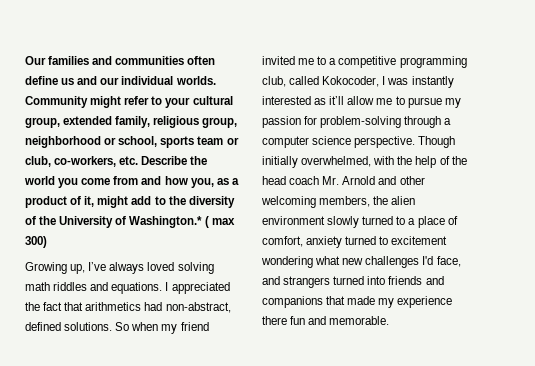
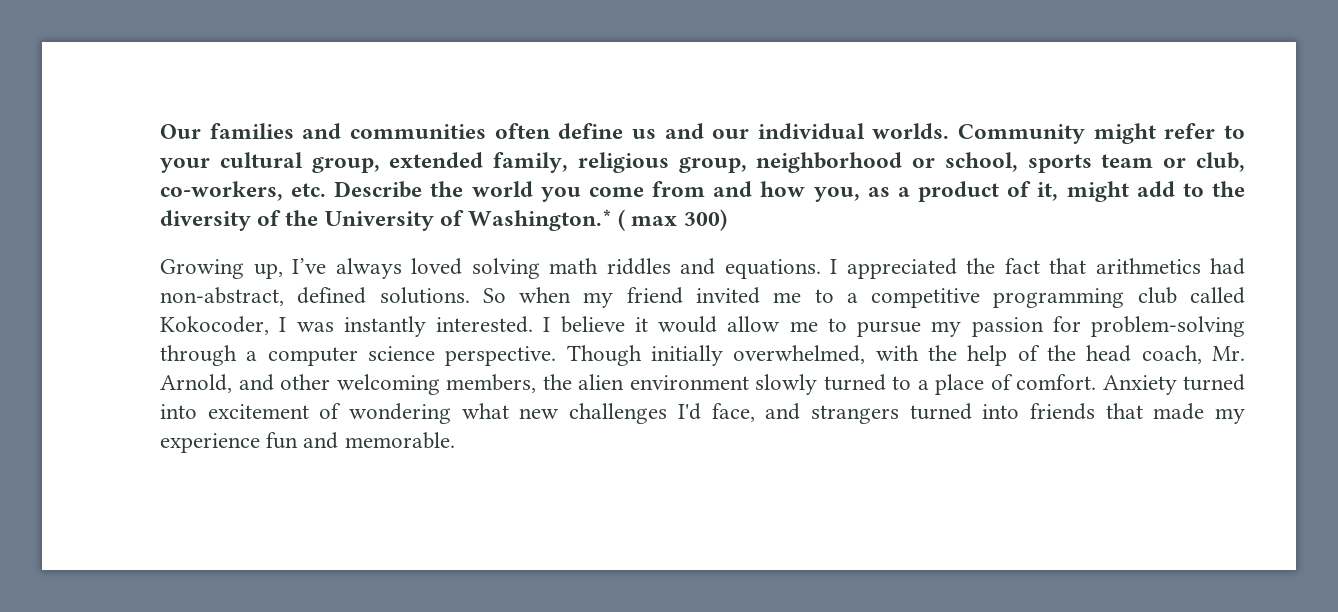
[262,76,286,87] club, -> [1137,287,1177,304] club
[262,96,345,105] interested as it’ll -> [436,316,717,333] interested. I believe it would
[289,176,376,185] coach Mr. Arnold -> [1141,345,1246,364] [160,374,232,393] coach, Mr. Arnold,
[262,236,448,248] comfort, anxiety turned to excitement -> [1016,374,1245,395] [160,403,342,419] comfort. Anxiety turned into excitement of
[425,276,444,285] [262,296,323,308] and companions -> (1095, 411) none
[262,316,287,325] there -> (260, 443) none

